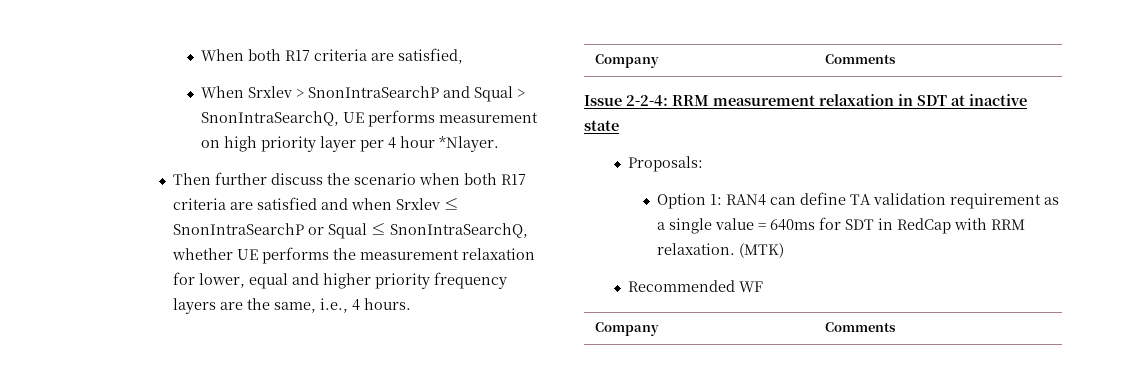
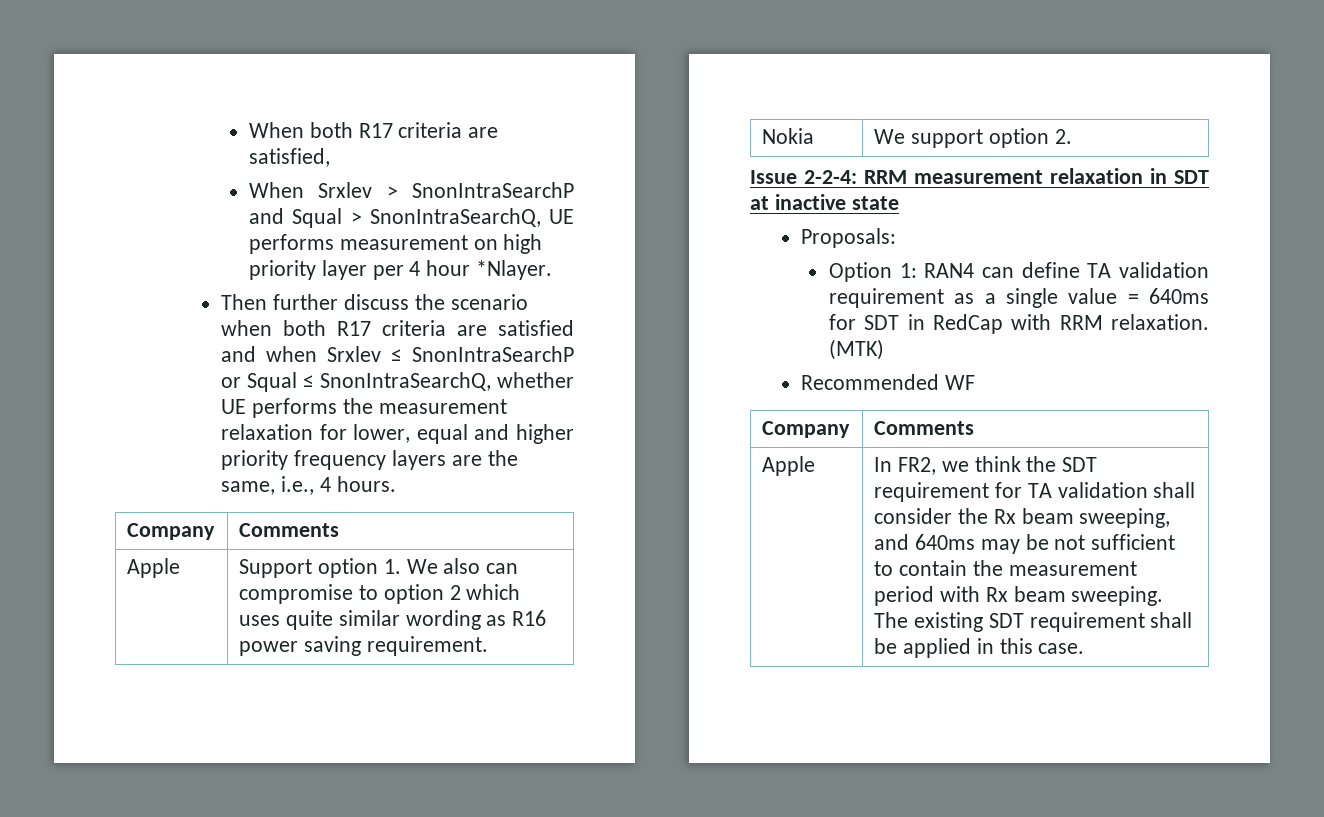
(897, 59) none -> [127,558,181,578] [239,558,519,578] [239,584,521,604] [239,610,547,630] [239,636,488,656] [762,128,815,144] [874,128,1072,148] // Apple | Support option 1. We also can compromise to option 2 which uses quite similar wording as R16 power saving requirement. // Nokia | We support option 2.
(897, 327) none -> [762,456,816,476] [874,456,1098,475] [874,482,1196,502] [874,508,1171,528] [874,534,1176,554] [874,560,1137,576] [874,586,1164,606] [874,612,1193,632] [874,638,1085,658] // Apple | In FR2, we think the SDT requirement for TA validation shall consider the Rx beam sweeping, and 640ms may be not sufficient to contain the measurement period with Rx beam sweeping. The existing SDT requirement shall be applied in this case.

